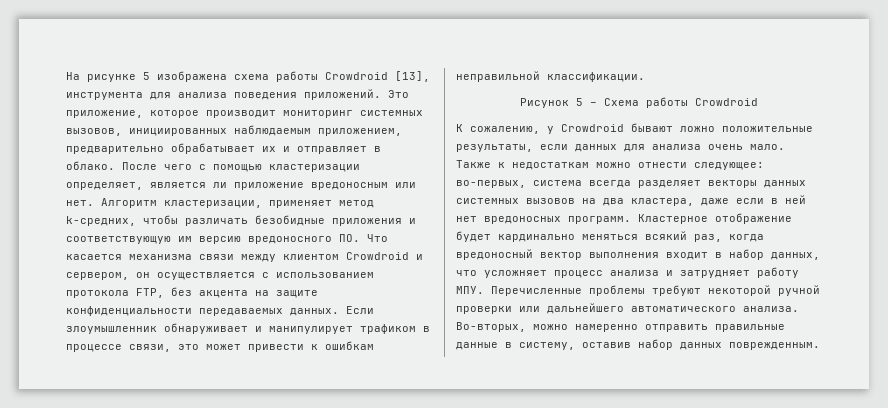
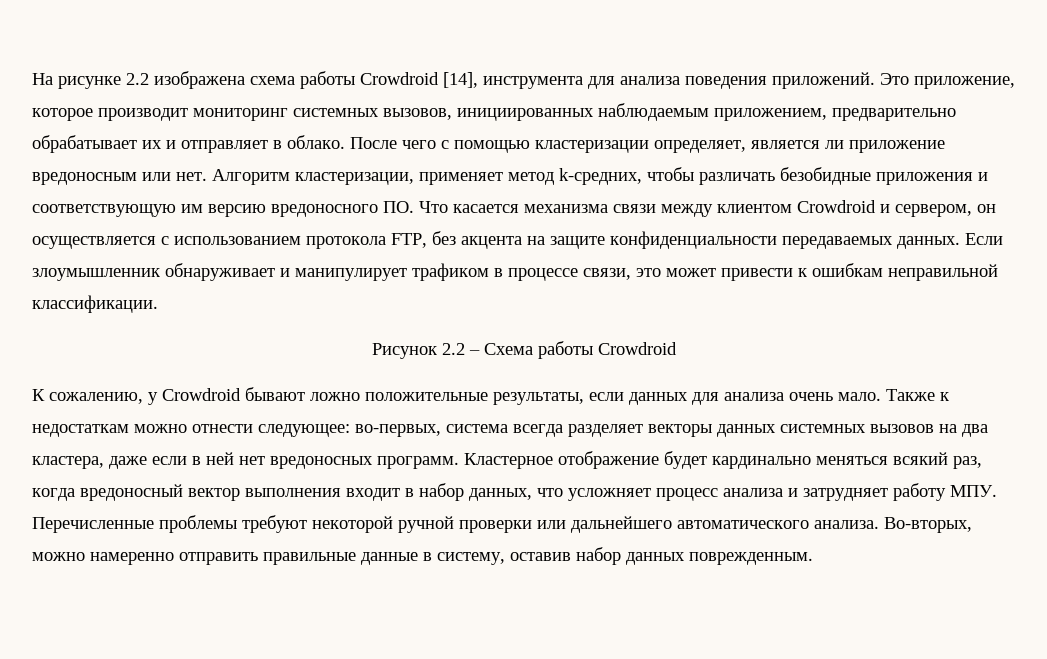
[143,72,150,80] 5 -> [126,73,149,85] 2.2
[395,71,430,82] [13], -> [443,72,478,88] [14],
[576,98,583,106] 5 -> [441,343,465,355] 2.2

